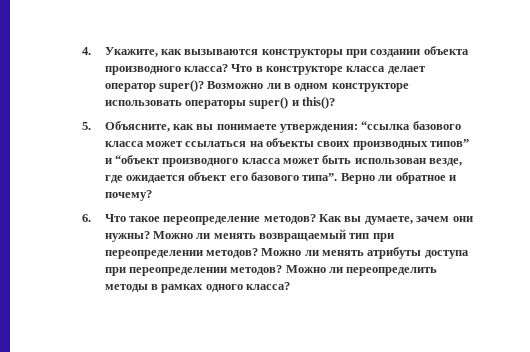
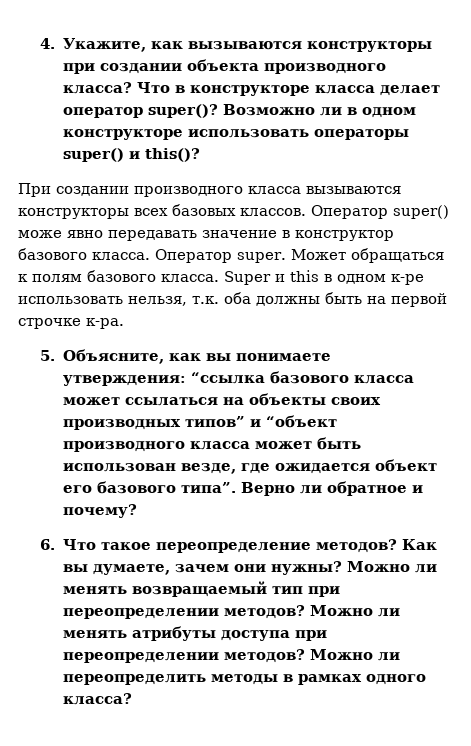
(336, 103) none -> [18,183,401,197] [18,204,449,219] [18,230,394,241] [18,248,444,263] [18,270,424,285] [18,292,447,307] [18,318,124,329] // При создании производного класса вызываются конструкторы всех базовых классов. Оператор super() може явно передавать значение в конструктор базового класса. Оператор super. Может обращаться к полям базового класса. Super и this в одном к-ре использовать нельзя, т.к. оба должны быть на первой строчке к-ра.

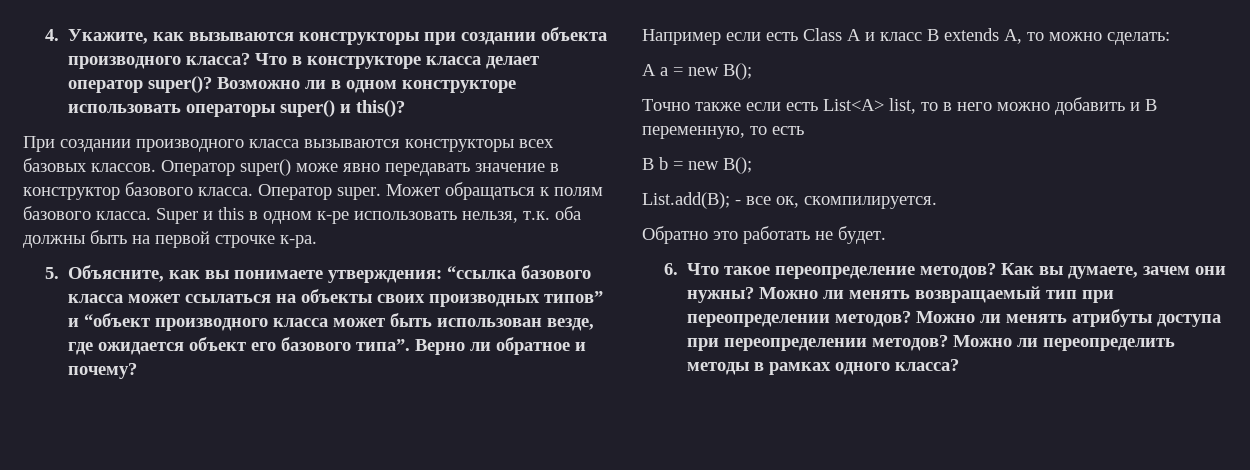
(137, 511) none -> [642,28,1170,45] [642,63,752,80] [642,97,1157,115] [642,126,804,139] [642,157,752,174] [642,192,937,209] [642,226,886,244] // Например если есть Class A и класс B extends A, то можно сделать: // A a = new B(); // Точно также если есть List<A> list, то в него можно добавить и B переменную, то есть // B b = new B(); // List.add(B); - все ок, скомпилируется. // Обратно это работать не будет.

